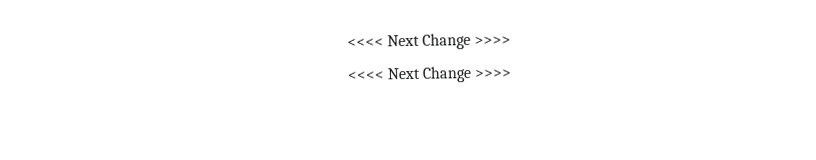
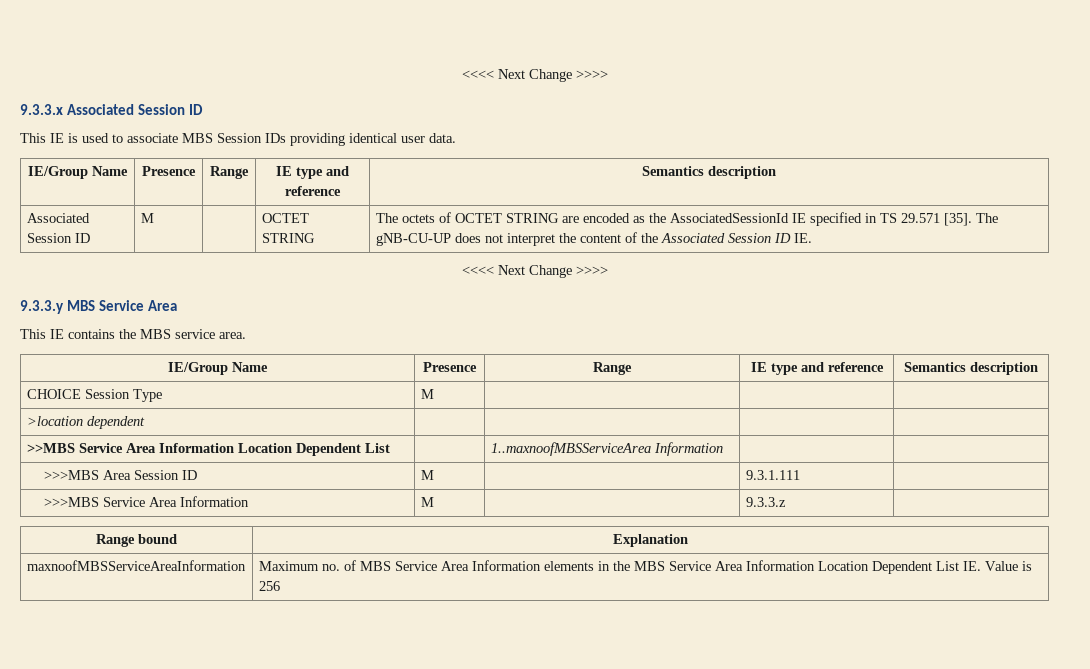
[346,32,512,50] [346,65,512,83] <<<< Next Change >>>> // <<<< Next Change >>>> -> [461,69,608,82] [20,104,203,115] [20,133,456,146] [28,166,128,179] [142,166,196,176] [210,166,249,179] [276,166,349,179] [285,186,341,196] [642,166,776,179] [27,213,91,223] [27,233,91,243] [141,213,155,223] [262,213,310,223] [262,233,316,243] [376,212,999,226] [376,232,813,246] [461,265,608,278] [20,300,177,314] [20,329,246,339] [168,362,268,375] [423,362,477,372] [593,362,632,375] [750,362,884,375] [904,362,1038,375] [27,389,163,402] [421,389,435,399] [27,416,146,429] [27,443,391,456] [491,442,724,456] [44,470,198,480] [421,470,435,480] [746,470,801,480] [44,496,250,507] [421,497,435,507] [746,497,787,507] [96,534,177,547] [613,534,688,547] [27,560,247,571] [259,560,1033,574] [259,581,281,591] <<<< Next Change >>>> // 9.3.3.x Associated Session ID // This IE is used to associate MBS Session IDs providing identical user data. // IE/Group Name | Presence | Range | IE type and reference | Semantics description // Associated Session ID | M | | OCTET STRING | The octets of OCTET STRING are encoded as the AssociatedSessionId IE specified in TS 29.571 [35]. The gNB-CU-UP does not interpret the content of the Associated Session ID IE. // <<<< Next Change >>>> // 9.3.3.y MBS Service Area // This IE contains the MBS service area. // IE/Group Name | Presence | Range | IE type and reference | Semantics description // CHOICE Session Type | M | | | // >location dependent | | | | // >>MBS Service Area Information Location Dependent List | | 1..maxnoofMBSServiceArea Information | | // >>>MBS Area Session ID | M | | 9.3.1.111 | // >>>MBS Service Area Information | M | | 9.3.3.z | // Range bound | Explanation // maxnoofMBSServiceAreaInformation | Maximum no. of MBS Service Area Information elements in the MBS Service Area Information Location Dependent List IE. Value is 256

